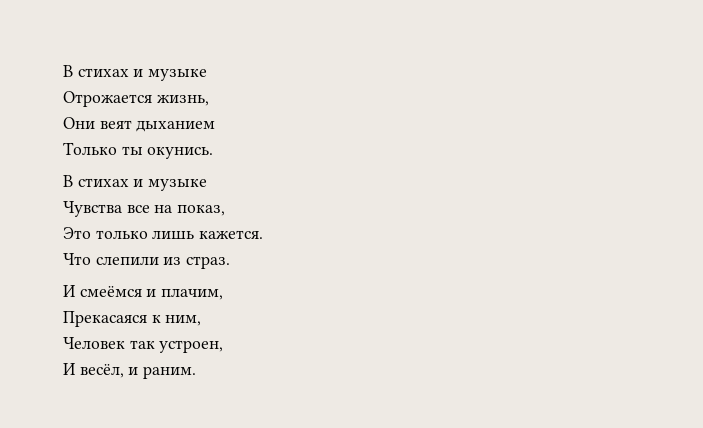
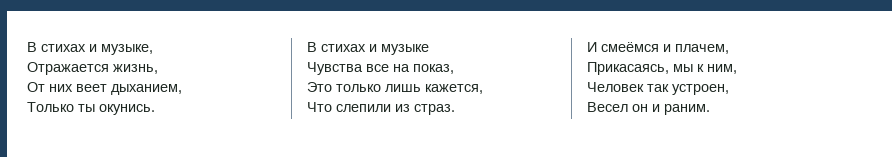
[63,65,208,81] [63,91,152,107] В стихах и музыке // Отрожается -> [27,42,153,55] [27,62,109,75] В стихах и музыке, // Отражается
[63,117,216,132] Они веят дыханием -> [27,82,182,95] От них веет дыханием,
[199,230,264,239] кажется. -> [425,84,483,94] кажется,
[161,288,224,300] [63,311,147,327] плачим, // Прекасаяся -> [675,44,729,54] [587,62,693,75] плачем, // Прикасаясь, мы
[63,363,124,378] И весёл, -> [587,102,648,112] Весел он

